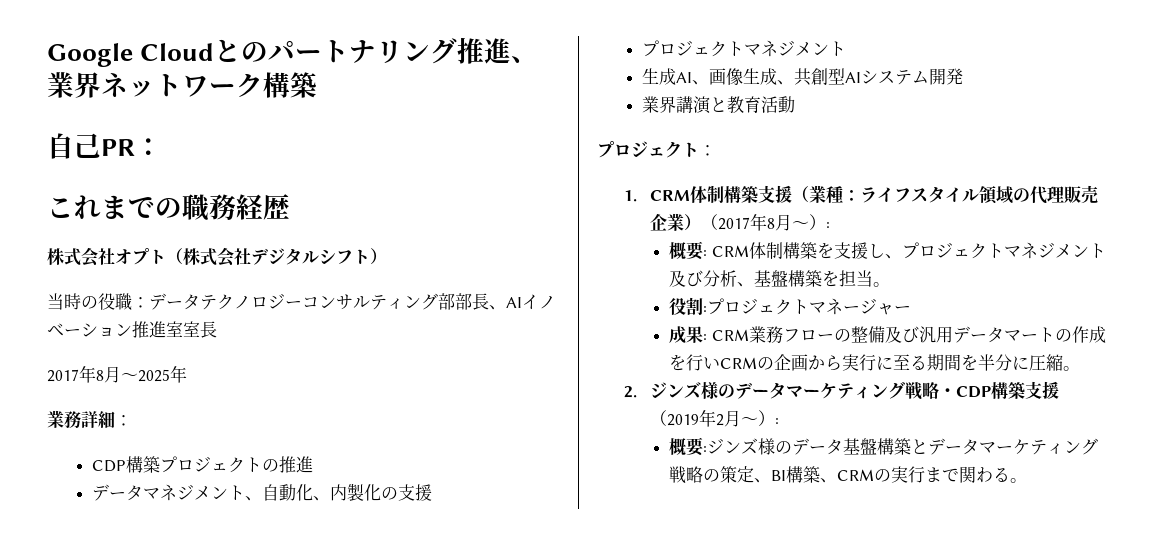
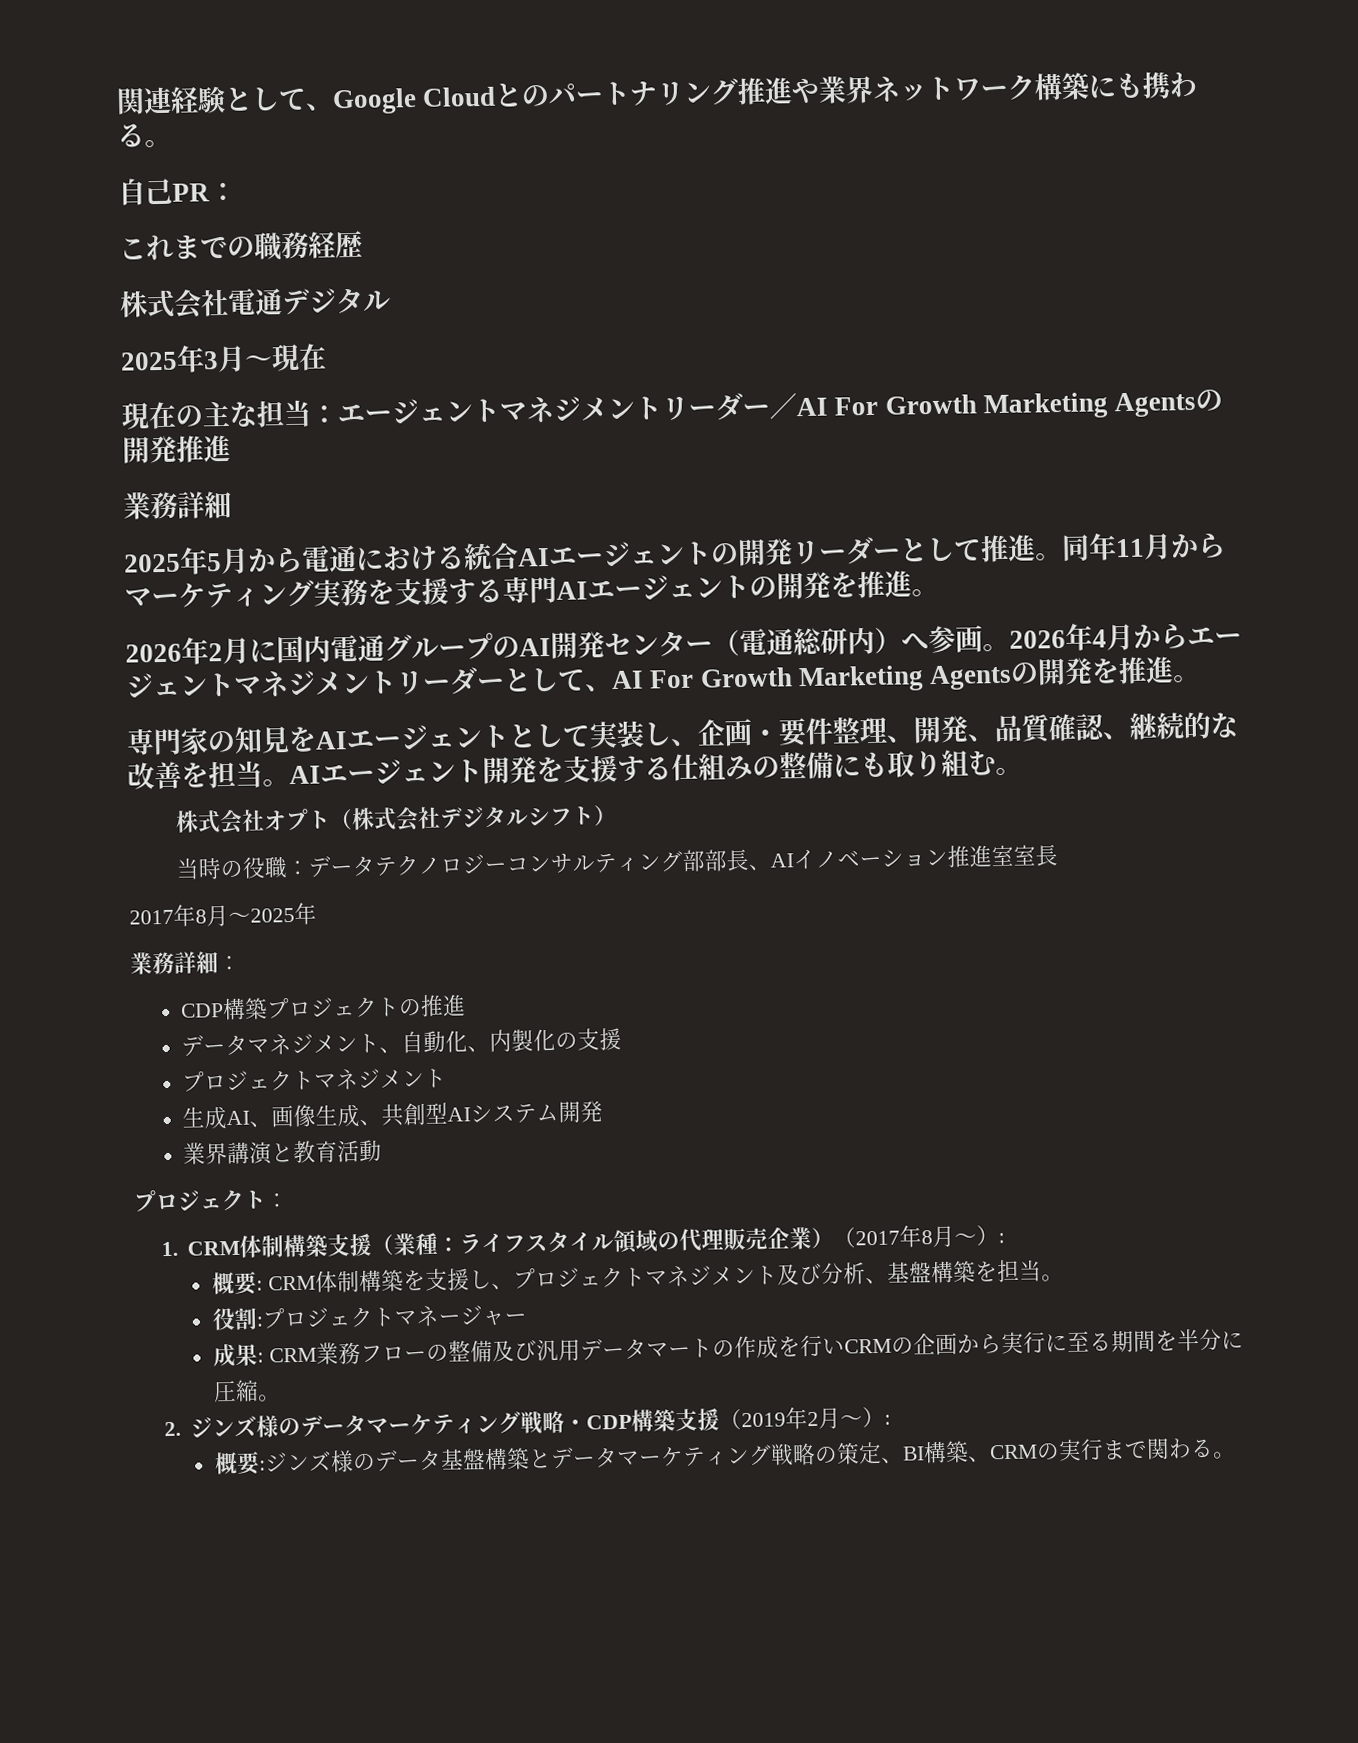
(47, 55) none -> [116,85,334,115] 関連経験として、
[511,56,539,63] 、 -> [791,77,821,105] や
(317, 85) none -> [1088,71,1199,99] [117,123,172,148] にも携わる。
(290, 207) none -> [119,287,391,319] [120,343,327,373] [121,389,1224,430] [122,434,231,464] [123,490,232,520] [124,532,1226,575] [124,570,939,608] [125,623,1242,665] [125,656,1202,698] [126,711,1238,756] [127,749,1023,790] // 株式会社電通デジタル // 2025年3月～現在 // 現在の主な担当：エージェントマネジメントリーダー／AI For Growth Marketing Agentsの開発推進 // 業務詳細 // 2025年5月から電通における統合AIエージェントの開発リーダーとして推進。同年11月からマーケティング実務を支援する専門AIエージェントの開発を推進。 // 2026年2月に国内電通グループのAI開発センター（電通総研内）へ参画。2026年4月からエージェントマネジメントリーダーとして、AI For Growth Marketing Agentsの開発を推進。 // 専門家の知見をAIエージェントとして実装し、企画・要件整理、開発、品質確認、継続的な改善を担当。AIエージェント開発を支援する仕組みの整備にも取り組む。

